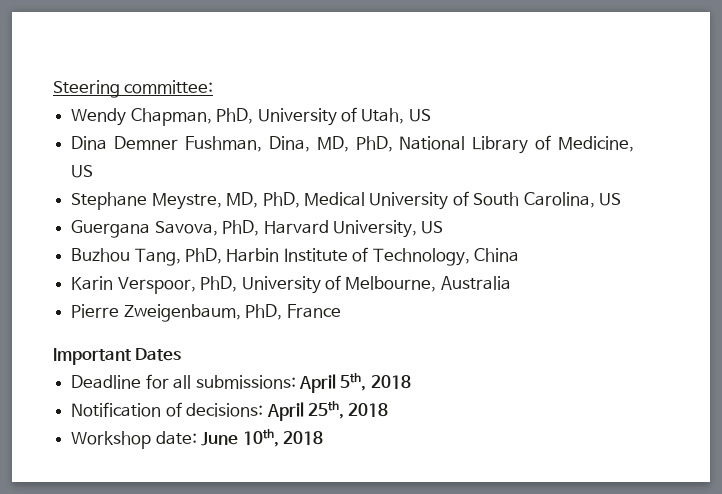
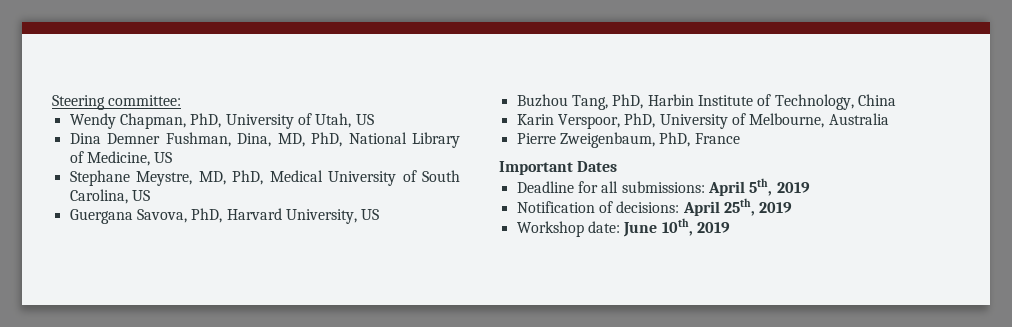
[370,375,411,389] 2018 -> [776,182,810,193] 2019
[348,403,389,417] 2018 -> [759,202,793,213] 2019
[282,431,323,445] 2018 -> [696,222,730,233] 2019

